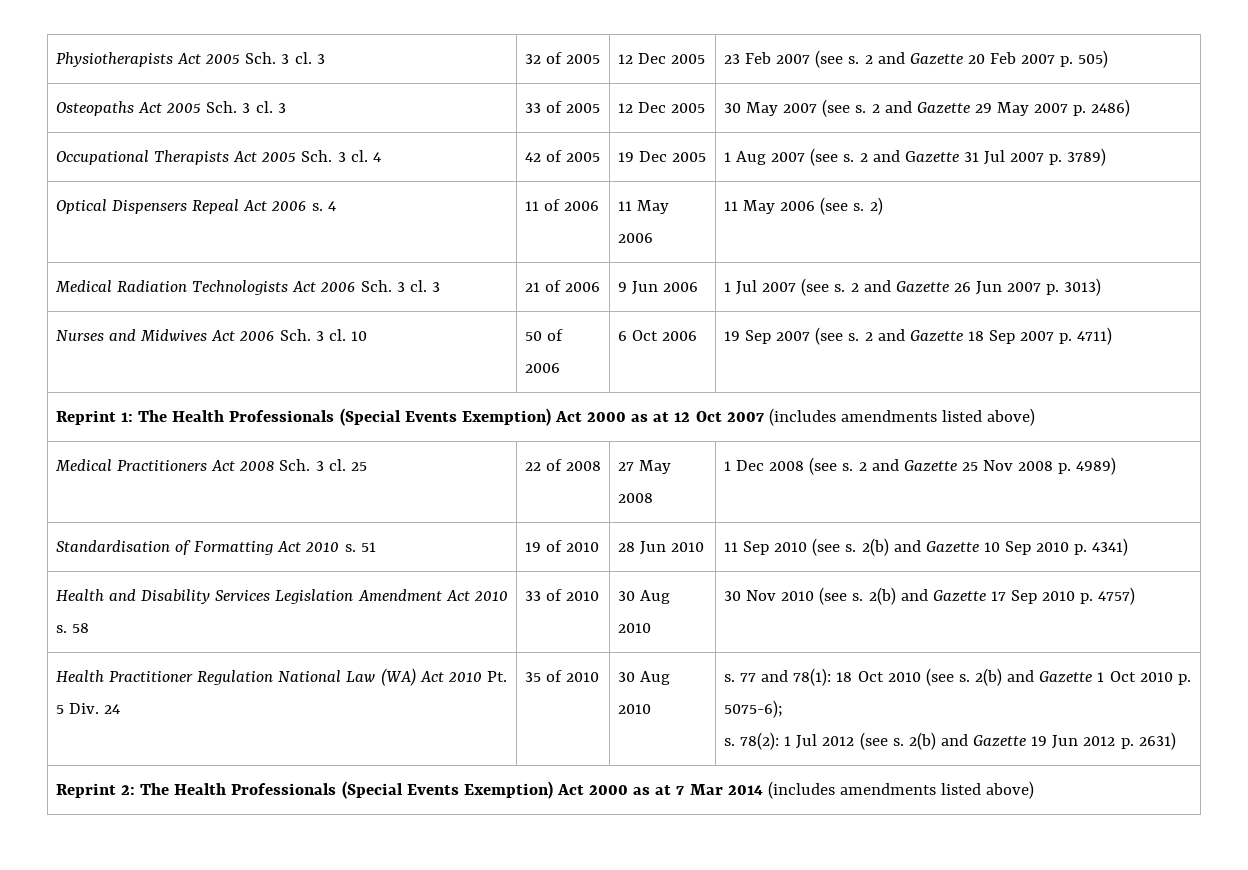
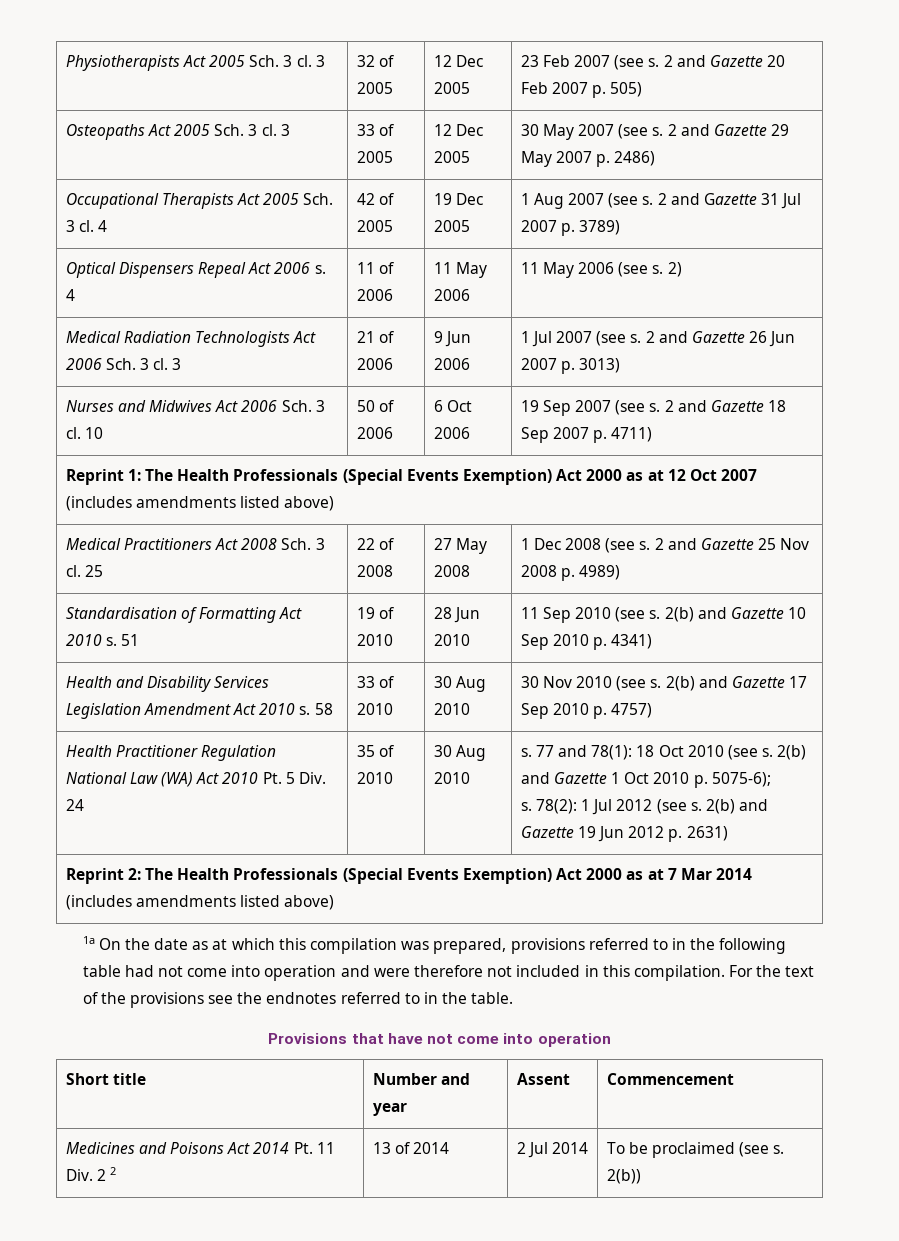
(1035, 790) none -> [82,936,787,954] [82,965,815,981] [82,992,514,1008] [268,1033,611,1047] [65,1073,146,1085] [372,1073,470,1085] [372,1103,407,1116] [516,1073,570,1085] [606,1073,734,1085] [65,1142,335,1154] [65,1167,116,1181] [372,1142,449,1154] [516,1142,588,1158] [606,1142,785,1158] [606,1169,641,1184] // 1a On the date as at which this compilation was prepared, provisions referred to in the following table had not come into operation and were therefore not included in this compilation. For the text of the provisions see the endnotes referred to in the table. // Provisions that have not come into operation // Short title | Number and year | Assent | Commencement // Medicines and Poisons Act 2014 Pt. 11 Div. 2 2 | 13 of 2014 | 2 Jul 2014 | To be proclaimed (see s. 2(b))

